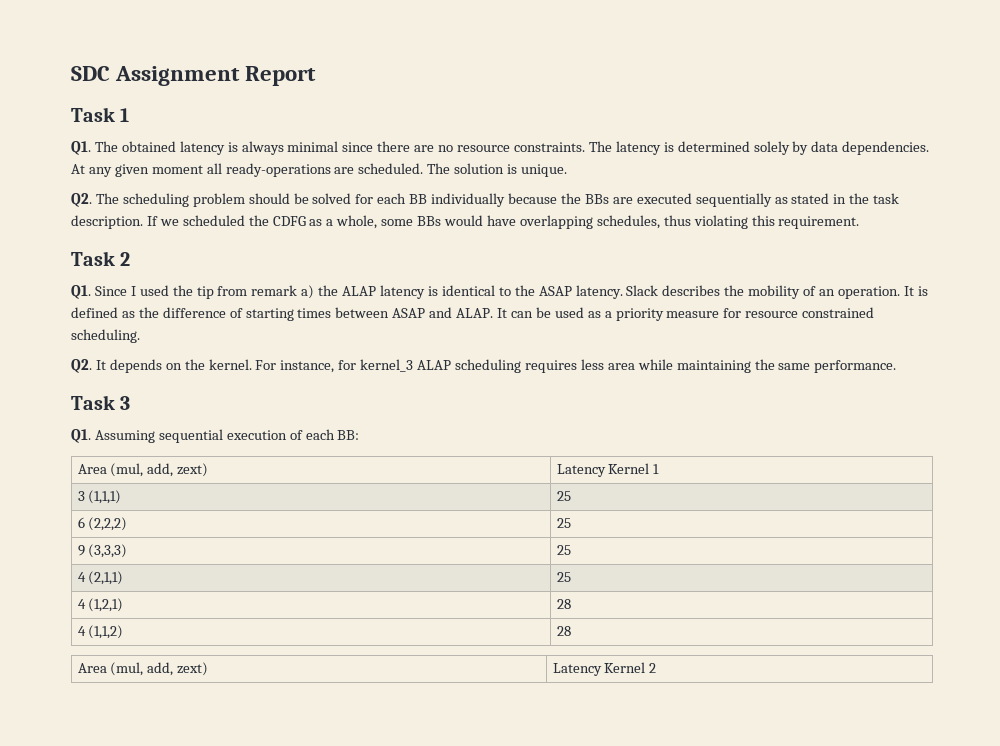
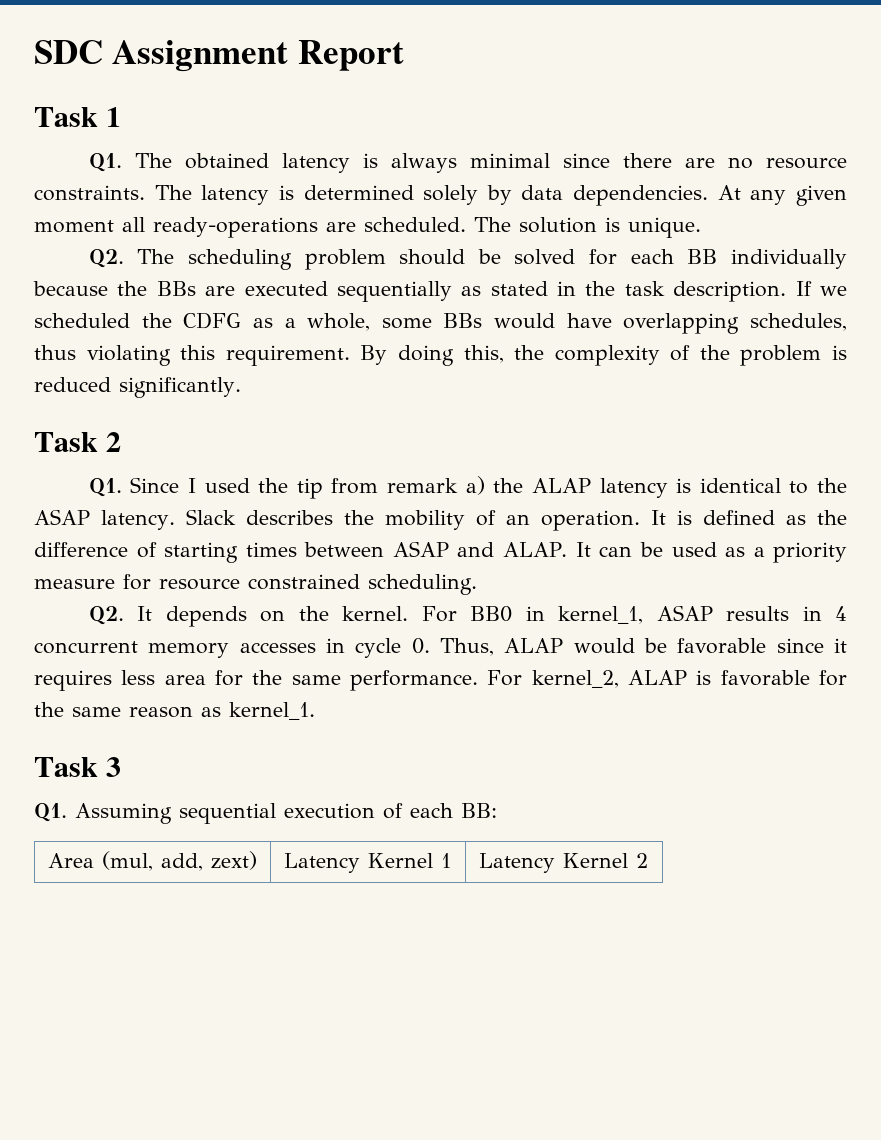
(860, 222) none -> [360,345,848,366] [34,377,241,398] By doing this, the complexity of the problem is reduced significantly.
[280,359,522,373] instance, for kernel_3 ALAP scheduling -> [470,605,847,624] [34,638,848,658] BB0 in kernel_1, ASAP results in 4 concurrent memory accesses in cycle 0. Thus, ALAP would be favorable since it
[637,359,751,373] while maintaining -> [215,670,243,686] for
(897, 366) none -> [487,670,848,688] [34,702,315,720] For kernel_2, ALAP is favorable for the same reason as kernel_1.
[77,490,122,504] [556,491,571,501] [77,517,128,531] [556,518,571,528] [77,544,128,558] [556,545,571,555] [77,571,124,585] [556,572,571,582] [77,598,124,612] [556,599,571,609] [77,625,124,639] [556,626,571,636] [77,662,209,676] // 3 (1,1,1) | 25 // 6 (2,2,2) | 25 // 9 (3,3,3) | 25 // 4 (2,1,1) | 25 // 4 (1,2,1) | 28 // 4 (1,1,2) | 28 // Area (mul, add, zext) -> (451, 860) none

